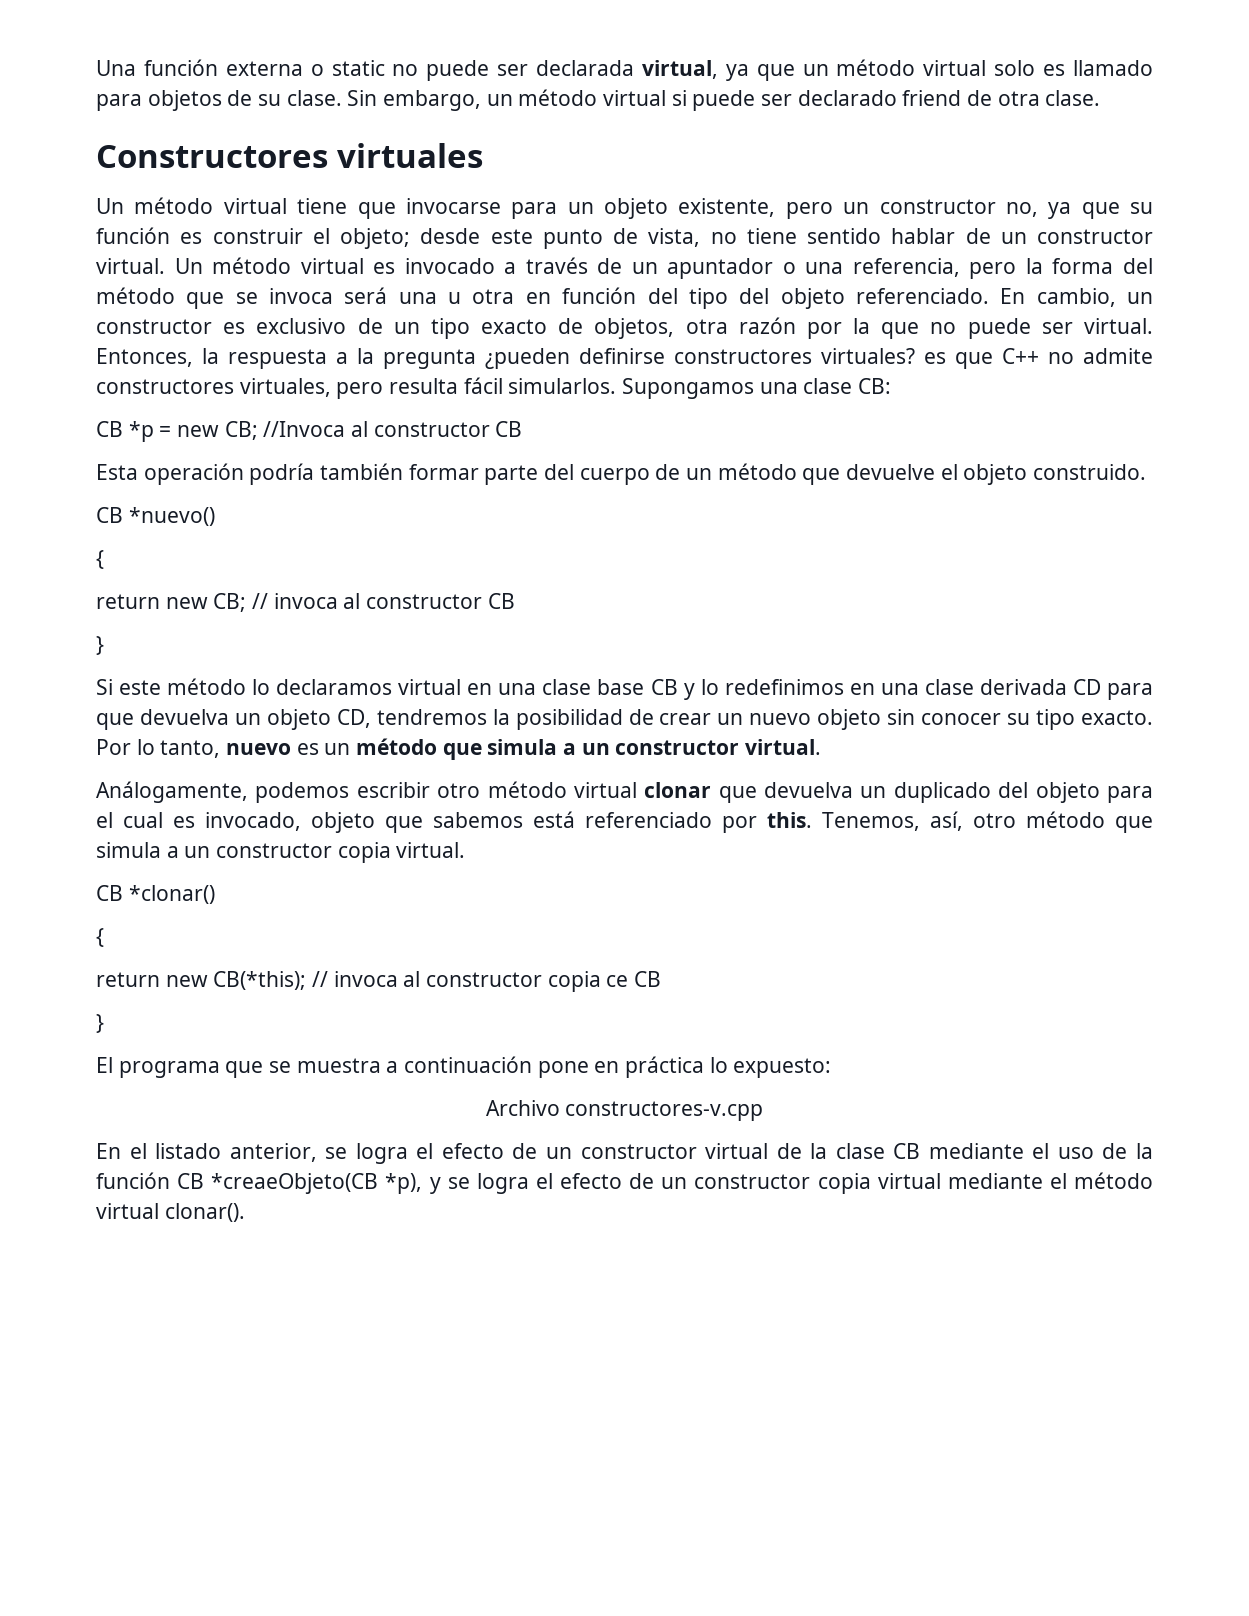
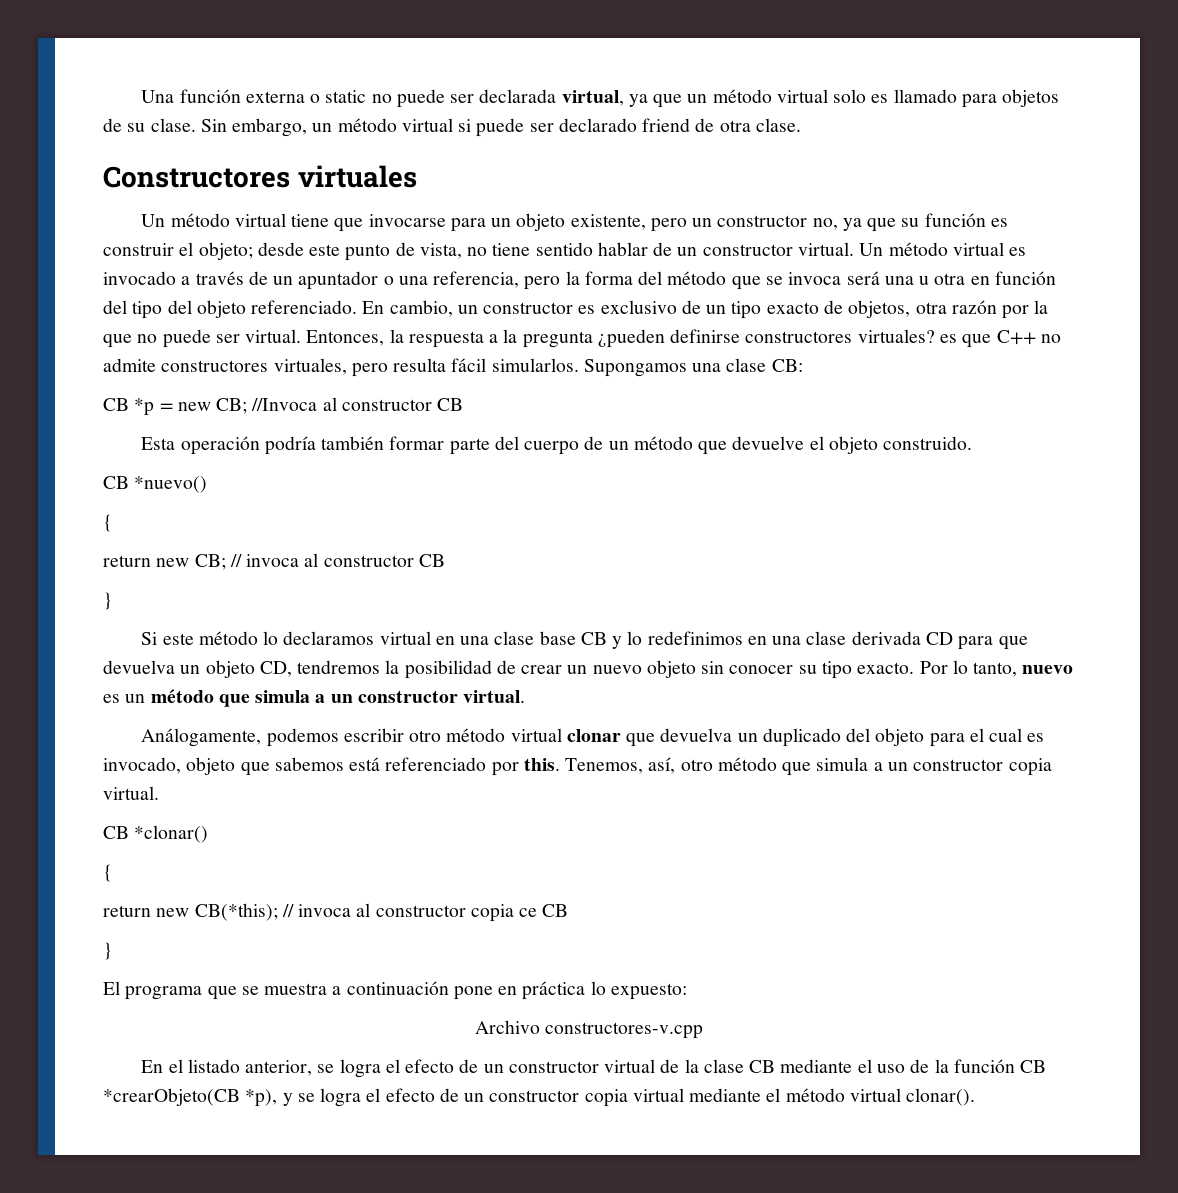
[211,1173,379,1194] *creaeObjeto(CB -> [103,1088,240,1106] *crearObjeto(CB

